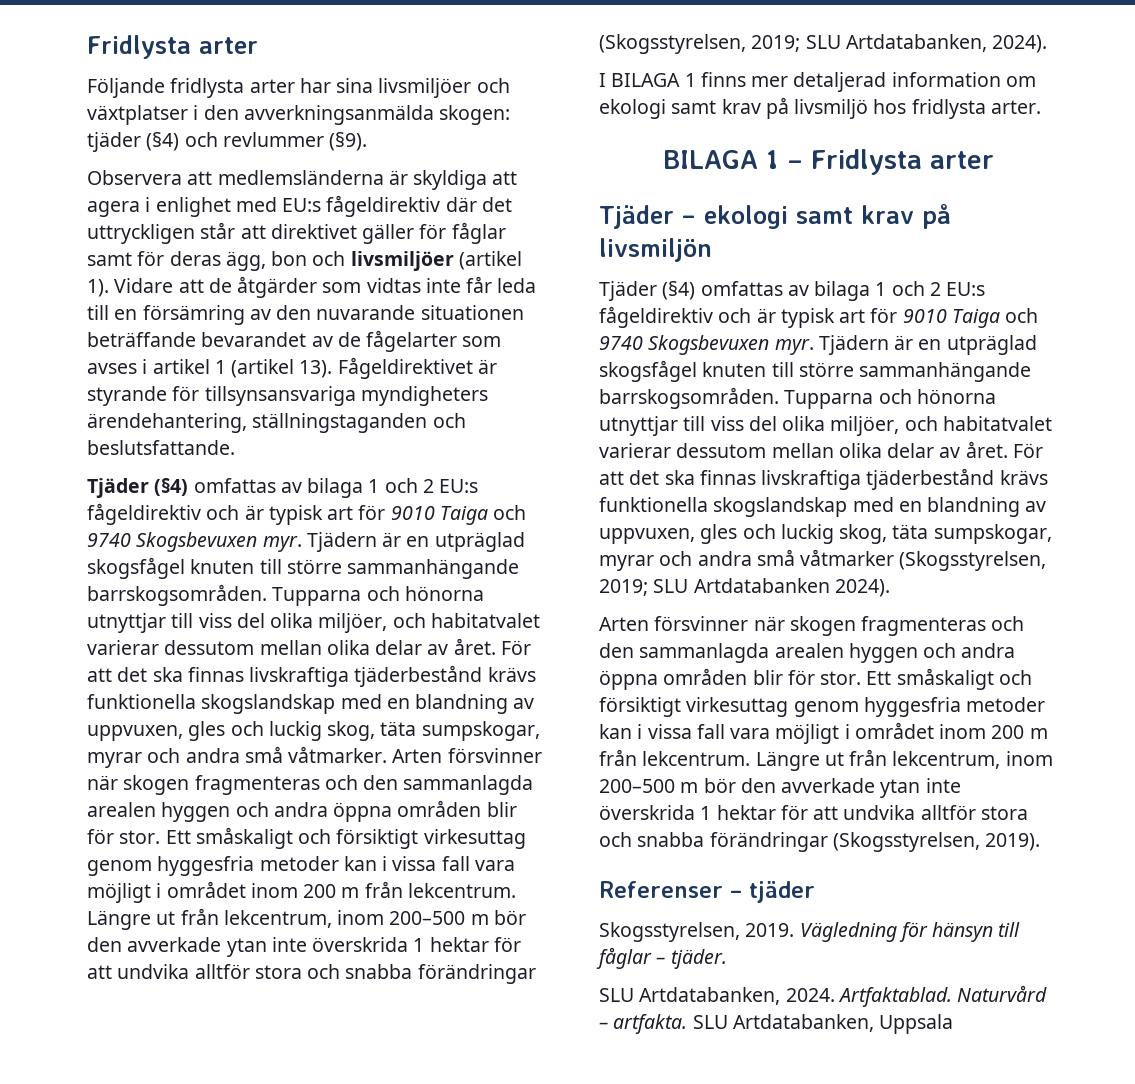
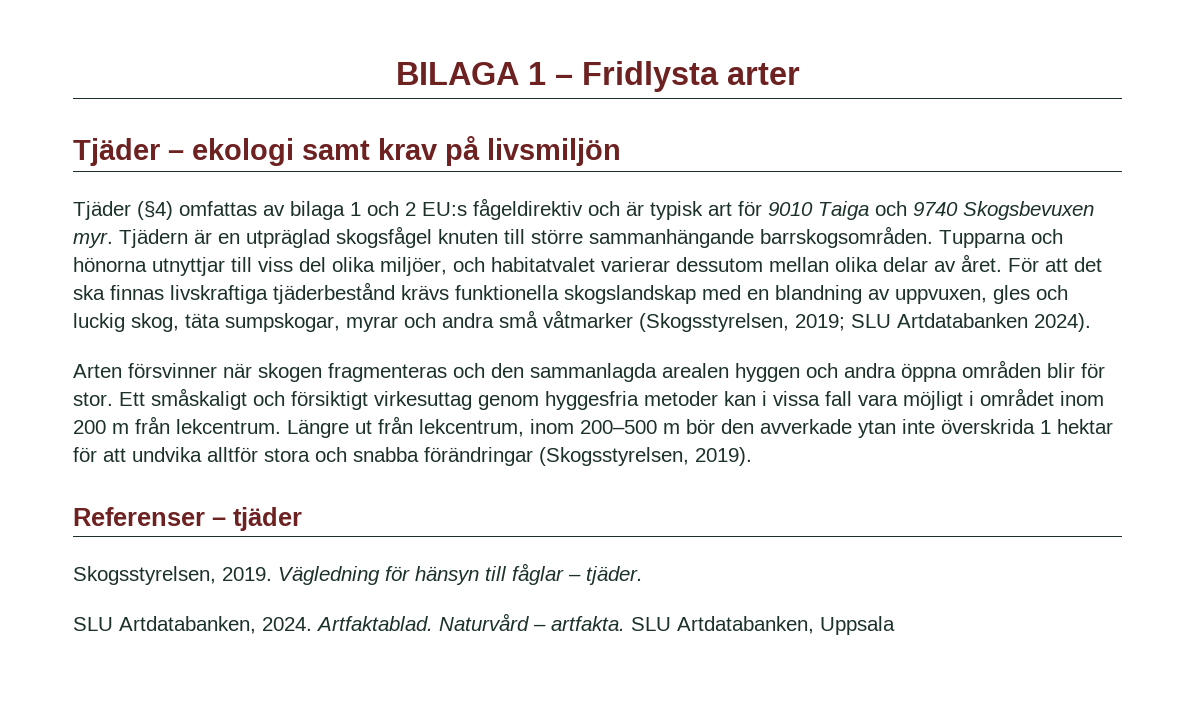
[87,35,258,59] [87,78,510,98] [87,105,511,125] [87,132,368,152] [87,170,518,190] [87,195,512,217] [87,222,506,244] [87,251,522,271] [87,276,537,298] [87,305,524,325] [87,330,502,352] [87,357,497,379] [87,386,488,406] [87,413,466,433] [87,440,235,455] [87,478,479,498] [87,503,527,525] [87,532,525,552] [87,557,520,579] [87,584,484,606] [87,613,540,633] [87,638,531,655] [87,665,536,687] [87,694,535,714] [87,721,540,741] [87,746,542,768] [87,775,534,795] [87,800,517,822] [87,827,526,849] [87,856,515,876] [87,881,516,903] [87,908,526,930] [87,937,521,957] [87,964,536,984] [599,34,1048,54] [599,72,1036,92] [599,97,1041,119] Fridlysta arter // Följande fridlysta arter har sina livsmiljöer och växtplatser i den avverkningsanmälda skogen: tjäder (§4) och revlummer (§9). // Observera att medlemsländerna är skyldiga att agera i enlighet med EU:s fågeldirektiv där det uttryckligen står att direktivet gäller för fåglar samt för deras ägg, bon och livsmiljöer (artikel 1). Vidare att de åtgärder som vidtas inte får leda till en försämring av den nuvarande situationen beträffande bevarandet av de fågelarter som avses i artikel 1 (artikel 13). Fågeldirektivet är styrande för tillsynsansvariga myndigheters ärendehantering, ställningstaganden och beslutsfattande. // Tjäder (§4) omfattas av bilaga 1 och 2 EU:s fågeldirektiv och är typisk art för 9010 Taiga och 9740 Skogsbevuxen myr. Tjädern är en utpräglad skogsfågel knuten till större sammanhängande barrskogsområden. Tupparna och hönorna utnyttjar till viss del olika miljöer, och habitatvalet varierar dessutom mellan olika delar av året. För att det ska finnas livskraftiga tjäderbestånd krävs funktionella skogslandskap med en blandning av uppvuxen, gles och luckig skog, täta sumpskogar, myrar och andra små våtmarker. Arten försvinner när skogen fragmenteras och den sammanlagda arealen hyggen och andra öppna områden blir för stor. Ett småskaligt och försiktigt virkesuttag genom hyggesfria metoder kan i vissa fall vara möjligt i området inom 200 m från lekcentrum. Längre ut från lekcentrum, inom 200–500 m bör den avverkade ytan inte överskrida 1 hektar för att undvika alltför stora och snabba förändringar (Skogsstyrelsen, 2019; SLU Artdatabanken, 2024). // I BILAGA 1 finns mer detaljerad information om ekologi samt krav på livsmiljö hos fridlysta arter. // -> (395, 73) none

